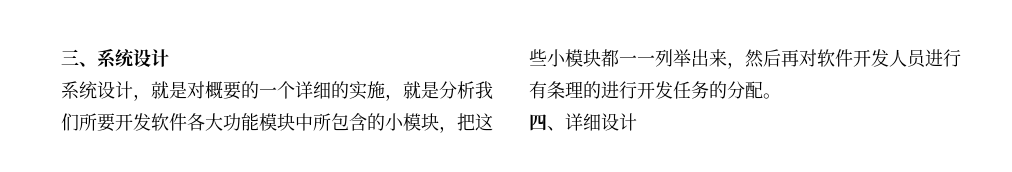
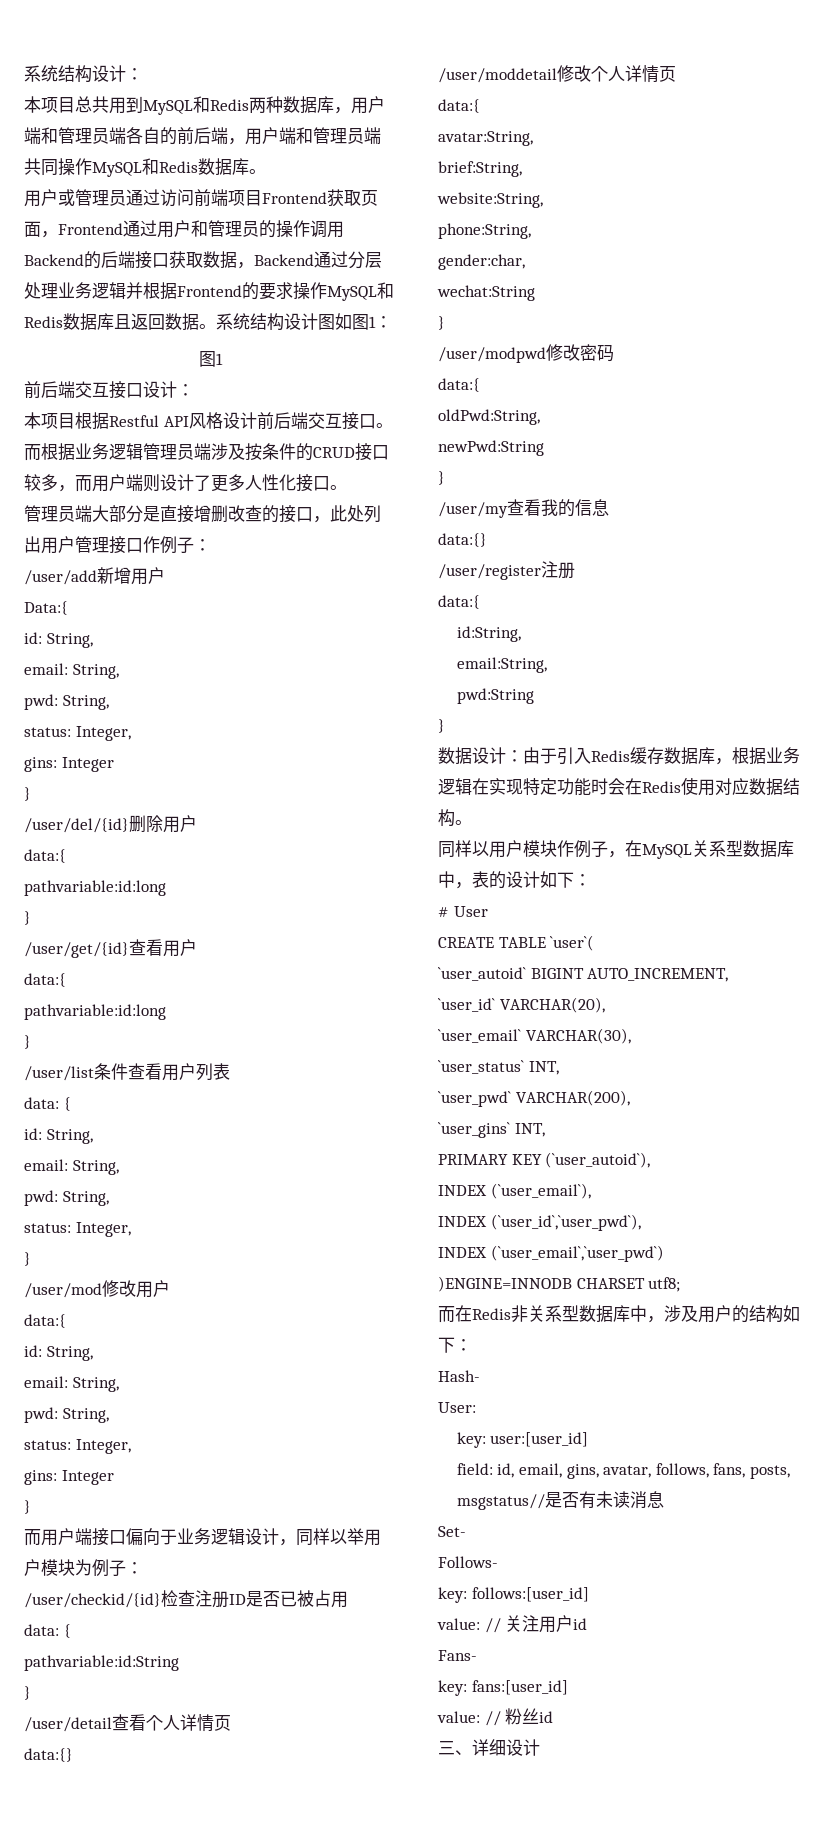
[61,48,169,68] [61,81,493,101] [61,113,493,133] [529,49,961,69] [529,81,781,99] [529,114,547,131] 三、系统设计 // 系统设计，就是对概要的一个详细的实施，就是分析我们所要开发软件各大功能模块中所包含的小模块，把这些小模块都一一列举出来，然后再对软件开发人员进行有条理的进行开发任务的分配。 // 四 -> [24,65,143,83] [24,96,385,115] [24,127,381,145] [24,158,266,177] [24,189,378,207] [24,220,344,238] [24,251,382,269] [24,282,394,301] [24,313,392,331] [199,351,223,367] [24,381,194,399] [24,412,393,430] [24,443,389,461] [24,474,347,492] [24,505,381,523] [24,536,211,554] [24,567,165,585] [24,601,68,615] [24,632,93,648] [24,663,119,679] [24,694,109,710] [24,726,131,741] [24,757,114,772] [24,787,31,801] [24,815,197,833] [24,849,66,863] [24,880,166,896] [24,911,31,925] [24,939,197,958] [24,973,66,987] [24,1004,166,1020] [24,1035,31,1049] [24,1063,230,1081] [24,1097,71,1111] [24,1128,93,1144] [24,1159,119,1175] [24,1190,109,1206] [24,1222,131,1237] [24,1252,31,1266] [24,1280,170,1298] [24,1314,66,1328] [24,1345,93,1361] [24,1376,119,1392] [24,1407,109,1423] [24,1439,131,1454] [24,1470,114,1485] [24,1500,31,1514] [24,1528,381,1546] [24,1559,143,1577] [24,1590,348,1608] [24,1624,71,1638] [24,1655,179,1671] [24,1686,31,1700] [24,1714,231,1732] [24,1748,73,1762] [438,65,676,83] [438,99,480,113] [438,131,533,146] [438,161,522,177] [437,192,543,208] [438,223,531,239] [438,254,525,270] [437,285,535,301] [438,316,445,330] [438,344,614,363] [438,378,480,392] [438,409,540,425] [438,440,544,456] [438,471,445,485] [438,499,609,518] [438,533,487,547] [438,561,575,580] [438,595,480,609] [456,626,521,642] [456,657,547,673] [456,688,534,704] [438,719,445,733] [438,747,800,765] [438,777,800,796] [438,809,472,827] [438,840,794,859] [438,871,591,889] [438,906,488,917] [438,935,595,951] [438,967,729,982] [438,997,605,1013] [438,1028,631,1044] [438,1060,559,1075] [438,1090,630,1107] [438,1122,545,1138] [438,1152,651,1168] [438,1183,591,1199] [438,1214,641,1231] [438,1245,664,1262] [438,1276,681,1292] [438,1305,800,1323] [438,1337,472,1353] [438,1370,480,1382] [438,1402,476,1413] [456,1432,589,1448] [456,1463,790,1479] [456,1491,664,1510] [438,1526,466,1537] [438,1556,498,1568] [438,1587,589,1603] [437,1615,588,1633] [438,1650,477,1661] [438,1680,568,1696] [437,1708,554,1726] [438,1741,455,1755] 系统结构设计： // 本项目总共用到MySQL和Redis两种数据库，用户端和管理员端各自的前后端，用户端和管理员端共同操作MySQL和Redis数据库。 // 用户或管理员通过访问前端项目Frontend获取页面，Frontend通过用户和管理员的操作调用Backend的后端接口获取数据，Backend通过分层处理业务逻辑并根据Frontend的要求操作MySQL和Redis数据库且返回数据。系统结构设计图如图1： // 图1 // 前后端交互接口设计： // 本项目根据Restful API风格设计前后端交互接口。而根据业务逻辑管理员端涉及按条件的CRUD接口较多，而用户端则设计了更多人性化接口。 // 管理员端大部分是直接增删改查的接口，此处列出用户管理接口作例子： // /user/add新增用户 // Data:{ // id: String, // email: String, // pwd: String, // status: Integer, // gins: Integer // } // /user/del/{id}删除用户 // data:{ // pathvariable:id:long // } // /user/get/{id}查看用户 // data:{ // pathvariable:id:long // } // /user/list条件查看用户列表 // data: { // id: String, // email: String, // pwd: String, // status: Integer, // } // /user/mod修改用户 // data:{ // id: String, // email: String, // pwd: String, // status: Integer, // gins: Integer // } // 而用户端接口偏向于业务逻辑设计，同样以举用户模块为例子： // /user/checkid/{id}检查注册ID是否已被占用 // data: { // pathvariable:id:String // } // /user/detail查看个人详情页 // data:{} // /user/moddetail修改个人详情页 // data:{ // avatar:String, // brief:String, // website:String, // phone:String, // gender:char, // wechat:String // } // /user/modpwd修改密码 // data:{ // oldPwd:String, // newPwd:String // } // /user/my查看我的信息 // data:{} // /user/register注册 // data:{ // id:String, // email:String, // pwd:String // } // 数据设计：由于引入Redis缓存数据库，根据业务逻辑在实现特定功能时会在Redis使用对应数据结构。 // 同样以用户模块作例子，在MySQL关系型数据库中，表的设计如下： // # User // CREATE TABLE `user`( // `user_autoid` BIGINT AUTO_INCREMENT, // `user_id` VARCHAR(20), // `user_email` VARCHAR(30), // `user_status` INT, // `user_pwd` VARCHAR(200), // `user_gins` INT, // PRIMARY KEY (`user_autoid`), // INDEX (`user_email`), // INDEX (`user_id`,`user_pwd`), // INDEX (`user_email`,`user_pwd`) // )ENGINE=INNODB CHARSET utf8; // 而在Redis非关系型数据库中，涉及用户的结构如下： // Hash- // User: // key: user:[user_id] // field: id, email, gins, avatar, follows, fans, posts, msgstatus//是否有未读消息 // Set- // Follows- // key: follows:[user_id] // value: // 关注用户id // Fans- // key: fans:[user_id] // value: // 粉丝id // 三

